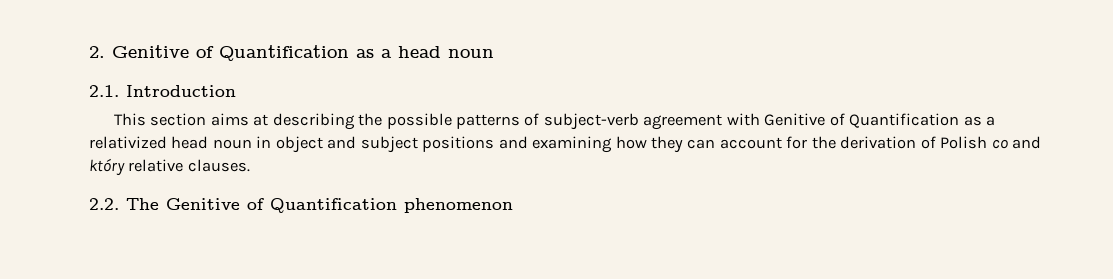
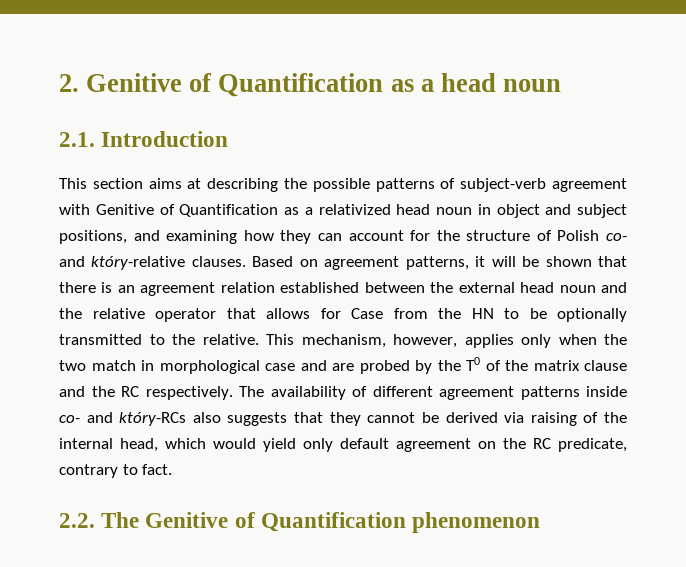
[422,136,495,152] positions -> [59,230,127,244] positions,
[840,136,917,149] derivation -> [466,230,531,241] structure
[991,136,1042,149] [89,158,250,176] co and który relative clauses. -> [605,233,627,241] [59,256,627,270] [59,282,627,296] [59,308,627,322] [59,334,627,348] [59,357,627,374] [59,386,627,400] [59,412,627,426] [59,438,627,452] [59,464,173,478] co- and który-relative clauses. Based on agreement patterns, it will be shown that there is an agreement relation established between the external head noun and the relative operator that allows for Case from the HN to be optionally transmitted to the relative. This mechanism, however, applies only when the two match in morphological case and are probed by the T0 of the matrix clause and the RC respectively. The availability of different agreement patterns inside co- and który-RCs also suggests that they cannot be derived via raising of the internal head, which would yield only default agreement on the RC predicate, contrary to fact.

